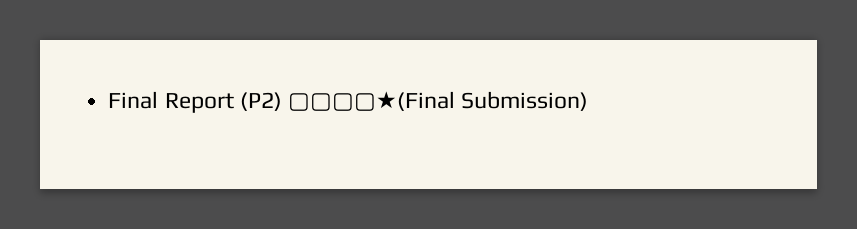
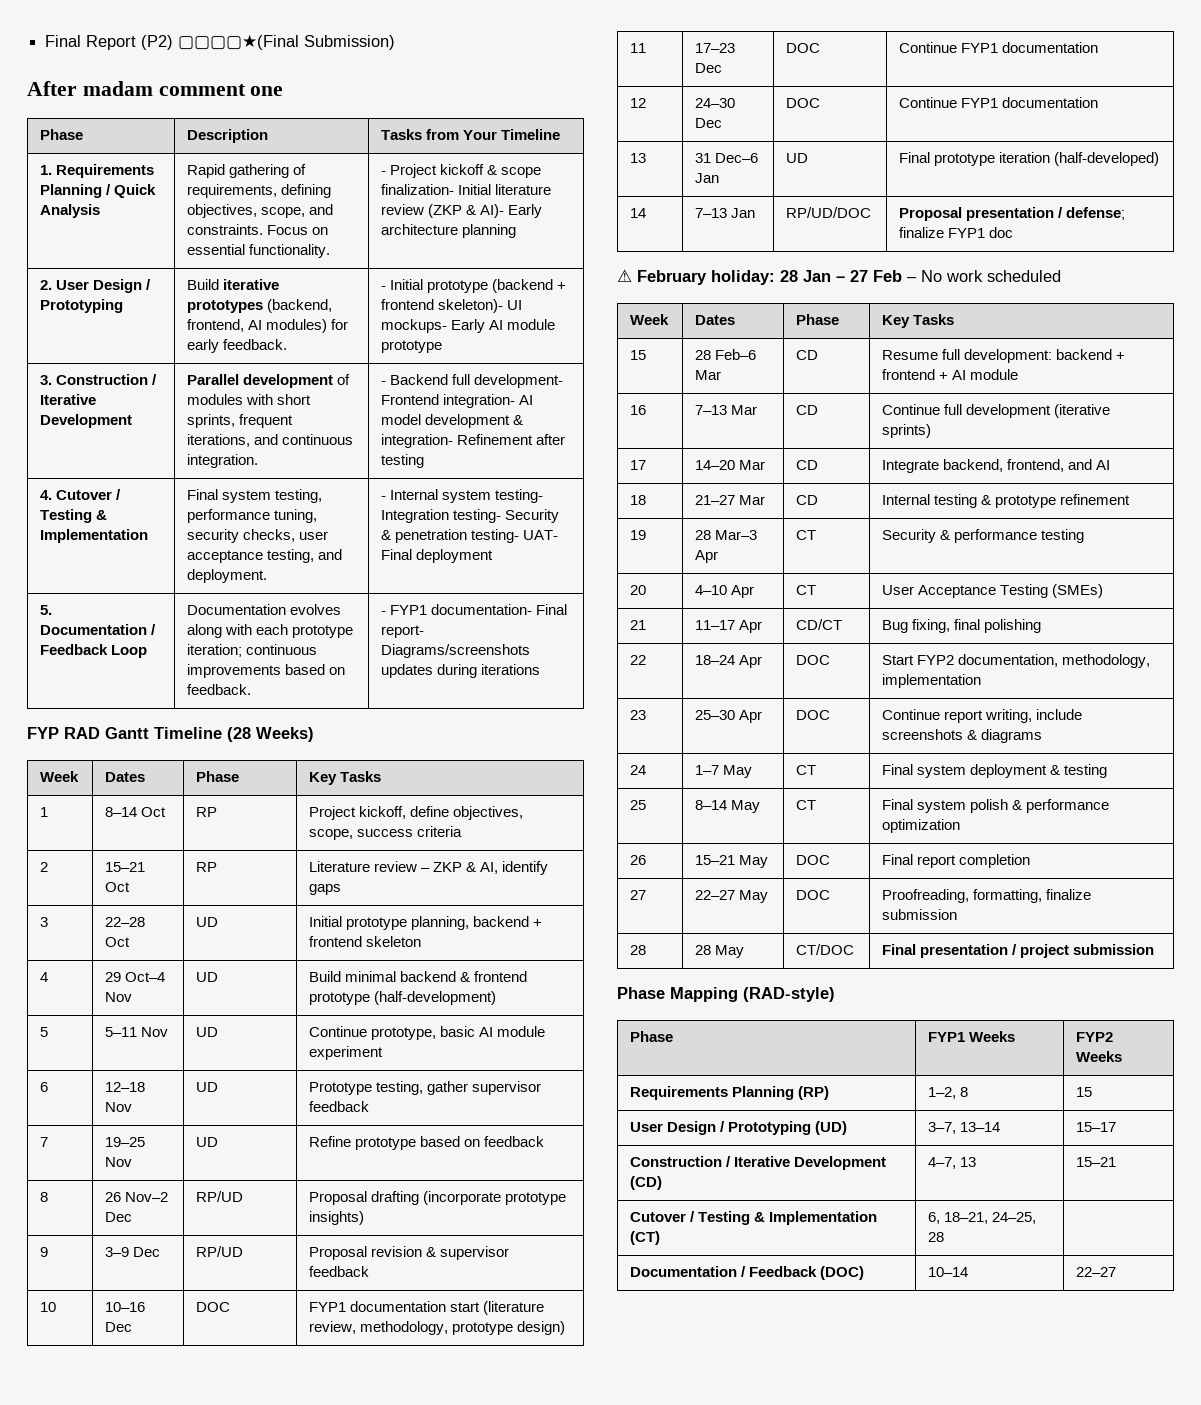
(589, 101) none -> [27,81,284,96] [40,129,84,140] [187,129,269,143] [381,129,561,140] [40,164,155,178] [40,184,157,198] [40,204,101,218] [187,164,307,178] [187,184,332,198] [187,204,334,218] [187,224,329,235] [187,244,331,258] [381,164,542,178] [381,184,552,195] [381,204,543,218] [381,224,517,238] [40,279,152,293] [40,299,124,313] [187,279,280,290] [187,299,333,313] [187,319,349,333] [187,339,288,353] [381,279,567,293] [381,299,523,313] [381,319,556,333] [381,340,443,353] [40,374,158,385] [40,394,97,405] [40,414,133,428] [187,374,351,388] [187,394,312,405] [187,414,294,428] [187,434,354,447] [187,454,259,468] [381,374,564,388] [381,394,534,408] [381,414,524,428] [381,434,566,448] [381,454,425,468] [40,489,122,500] [40,509,108,523] [40,529,149,543] [187,489,323,503] [187,509,318,523] [187,529,329,543] [187,549,343,563] [187,569,268,583] [381,489,544,503] [381,509,560,523] [381,529,559,543] [381,549,494,563] [40,605,53,615] [40,624,157,635] [40,644,148,658] [187,604,342,615] [187,624,354,638] [187,644,318,657] [187,664,346,678] [187,684,252,695] [381,604,568,615] [381,625,425,638] [381,644,531,658] [381,664,541,678] [27,727,314,742] [40,771,80,782] [105,772,146,782] [196,771,240,782] [309,771,382,785] [40,807,49,817] [105,807,167,817] [196,807,218,817] [309,806,524,820] [309,826,463,840] [40,862,49,872] [105,862,146,872] [105,882,131,892] [196,862,218,872] [309,861,549,875] [309,884,342,895] [40,917,49,927] [105,917,146,927] [105,937,131,947] [196,917,219,927] [309,916,543,930] [309,936,422,947] [40,972,49,982] [105,972,166,982] [105,992,133,1002] [196,972,219,982] [309,971,528,982] [309,991,497,1005] [40,1027,49,1037] [105,1027,169,1037] [196,1027,219,1037] [309,1026,546,1040] [309,1046,384,1060] [40,1082,49,1092] [105,1082,146,1092] [105,1102,133,1112] [196,1082,219,1092] [309,1081,542,1095] [309,1101,370,1112] [40,1137,49,1147] [105,1137,146,1147] [105,1157,133,1167] [196,1137,219,1147] [309,1136,545,1150] [40,1192,49,1202] [105,1192,169,1202] [105,1212,133,1222] [196,1191,244,1202] [309,1191,567,1205] [309,1211,365,1225] [40,1247,49,1257] [105,1247,161,1257] [196,1246,244,1257] [309,1246,510,1260] [309,1266,370,1277] [40,1302,57,1312] [105,1302,146,1312] [105,1322,133,1332] [196,1302,231,1312] [309,1301,545,1315] [309,1321,566,1335] [630,43,647,53] [695,43,736,53] [695,63,723,73] [786,43,821,53] [899,42,1099,53] [630,98,647,108] [695,98,736,108] [695,118,723,128] [786,98,821,108] [899,97,1099,108] [630,153,647,163] [695,153,759,163] [695,173,720,183] [786,153,809,163] [899,152,1160,166] [630,208,647,218] [695,208,756,218] [786,207,872,218] [899,207,1126,221] [899,227,1014,238] [617,269,1061,285] [630,314,670,325] [695,315,736,325] [796,314,840,325] [882,314,955,328] [630,350,647,360] [695,349,757,360] [695,370,722,380] [796,350,819,360] [882,349,1126,363] [882,369,1019,380] [630,405,647,415] [695,405,758,415] [796,405,819,415] [882,404,1111,418] [882,424,932,438] [630,460,647,470] [695,460,766,470] [796,460,819,470] [882,459,1111,473] [630,495,647,505] [695,495,766,505] [796,495,819,505] [882,494,1131,508] [630,530,647,540] [695,530,758,540] [695,550,719,563] [796,530,817,540] [882,529,1085,543] [630,585,647,595] [695,585,755,598] [796,585,817,595] [882,584,1104,598] [630,620,647,630] [695,620,763,633] [796,619,843,630] [882,619,1042,633] [630,655,647,665] [695,655,763,668] [796,655,831,665] [882,654,1151,668] [882,674,982,688] [630,710,647,720] [695,710,763,723] [796,710,831,720] [882,709,1083,723] [882,729,1043,743] [630,765,647,775] [695,765,753,778] [796,765,817,775] [882,764,1108,778] [630,800,647,810] [695,800,761,813] [796,800,817,810] [882,799,1110,813] [882,819,961,833] [630,855,647,865] [695,855,769,868] [796,855,831,865] [882,854,1031,868] [630,890,647,900] [695,890,769,903] [796,890,831,900] [882,889,1092,903] [882,909,958,920] [630,945,647,955] [695,945,745,958] [796,944,855,955] [882,944,1155,958] [617,987,835,1002] [630,1031,674,1042] [928,1031,1016,1042] [1076,1032,1114,1042] [1076,1051,1123,1062] [630,1086,830,1100] [928,1087,969,1099] [1076,1087,1093,1097] [630,1121,848,1135] [928,1122,1001,1134] [1076,1122,1117,1132] [630,1156,887,1170] [630,1176,663,1190] [928,1157,977,1169] [1076,1157,1117,1167] [630,1211,878,1225] [630,1231,661,1245] [928,1212,1037,1224] [928,1232,945,1242] [630,1266,865,1280] [928,1267,969,1277] [1076,1267,1117,1277] // After madam comment one // Phase | Description | Tasks from Your Timeline // 1. Requirements Planning / Quick Analysis | Rapid gathering of requirements, defining objectives, scope, and constraints. Focus on essential functionality. | - Project kickoff & scope finalization- Initial literature review (ZKP & AI)- Early architecture planning // 2. User Design / Prototyping | Build iterative prototypes (backend, frontend, AI modules) for early feedback. | - Initial prototype (backend + frontend skeleton)- UI mockups- Early AI module prototype // 3. Construction / Iterative Development | Parallel development of modules with short sprints, frequent iterations, and continuous integration. | - Backend full development- Frontend integration- AI model development & integration- Refinement after testing // 4. Cutover / Testing & Implementation | Final system testing, performance tuning, security checks, user acceptance testing, and deployment. | - Internal system testing- Integration testing- Security & penetration testing- UAT- Final deployment // 5. Documentation / Feedback Loop | Documentation evolves along with each prototype iteration; continuous improvements based on feedback. | - FYP1 documentation- Final report- Diagrams/screenshots updates during iterations // FYP RAD Gantt Timeline (28 Weeks) // Week | Dates | Phase | Key Tasks // 1 | 8–14 Oct | RP | Project kickoff, define objectives, scope, success criteria // 2 | 15–21 Oct | RP | Literature review – ZKP & AI, identify gaps // 3 | 22–28 Oct | UD | Initial prototype planning, backend + frontend skeleton // 4 | 29 Oct–4 Nov | UD | Build minimal backend & frontend prototype (half-development) // 5 | 5–11 Nov | UD | Continue prototype, basic AI module experiment // 6 | 12–18 Nov | UD | Prototype testing, gather supervisor feedback // 7 | 19–25 Nov | UD | Refine prototype based on feedback // 8 | 26 Nov–2 Dec | RP/UD | Proposal drafting (incorporate prototype insights) // 9 | 3–9 Dec | RP/UD | Proposal revision & supervisor feedback // 10 | 10–16 Dec | DOC | FYP1 documentation start (literature review, methodology, prototype design) // 11 | 17–23 Dec | DOC | Continue FYP1 documentation // 12 | 24–30 Dec | DOC | Continue FYP1 documentation // 13 | 31 Dec–6 Jan | UD | Final prototype iteration (half-developed) // 14 | 7–13 Jan | RP/UD/DOC | Proposal presentation / defense; finalize FYP1 doc // ⚠ February holiday: 28 Jan – 27 Feb – No work scheduled // Week | Dates | Phase | Key Tasks // 15 | 28 Feb–6 Mar | CD | Resume full development: backend + frontend + AI module // 16 | 7–13 Mar | CD | Continue full development (iterative sprints) // 17 | 14–20 Mar | CD | Integrate backend, frontend, and AI // 18 | 21–27 Mar | CD | Internal testing & prototype refinement // 19 | 28 Mar–3 Apr | CT | Security & performance testing // 20 | 4–10 Apr | CT | User Acceptance Testing (SMEs) // 21 | 11–17 Apr | CD/CT | Bug fixing, final polishing // 22 | 18–24 Apr | DOC | Start FYP2 documentation, methodology, implementation // 23 | 25–30 Apr | DOC | Continue report writing, include screenshots & diagrams // 24 | 1–7 May | CT | Final system deployment & testing // 25 | 8–14 May | CT | Final system polish & performance optimization // 26 | 15–21 May | DOC | Final report completion // 27 | 22–27 May | DOC | Proofreading, formatting, finalize submission // 28 | 28 May | CT/DOC | Final presentation / project submission // Phase Mapping (RAD-style) // Phase | FYP1 Weeks | FYP2 Weeks // Requirements Planning (RP) | 1–2, 8 | 15 // User Design / Prototyping (UD) | 3–7, 13–14 | 15–17 // Construction / Iterative Development (CD) | 4–7, 13 | 15–21 // Cutover / Testing & Implementation (CT) | 6, 18–21, 24–25, 28 | // Documentation / Feedback (DOC) | 10–14 | 22–27

